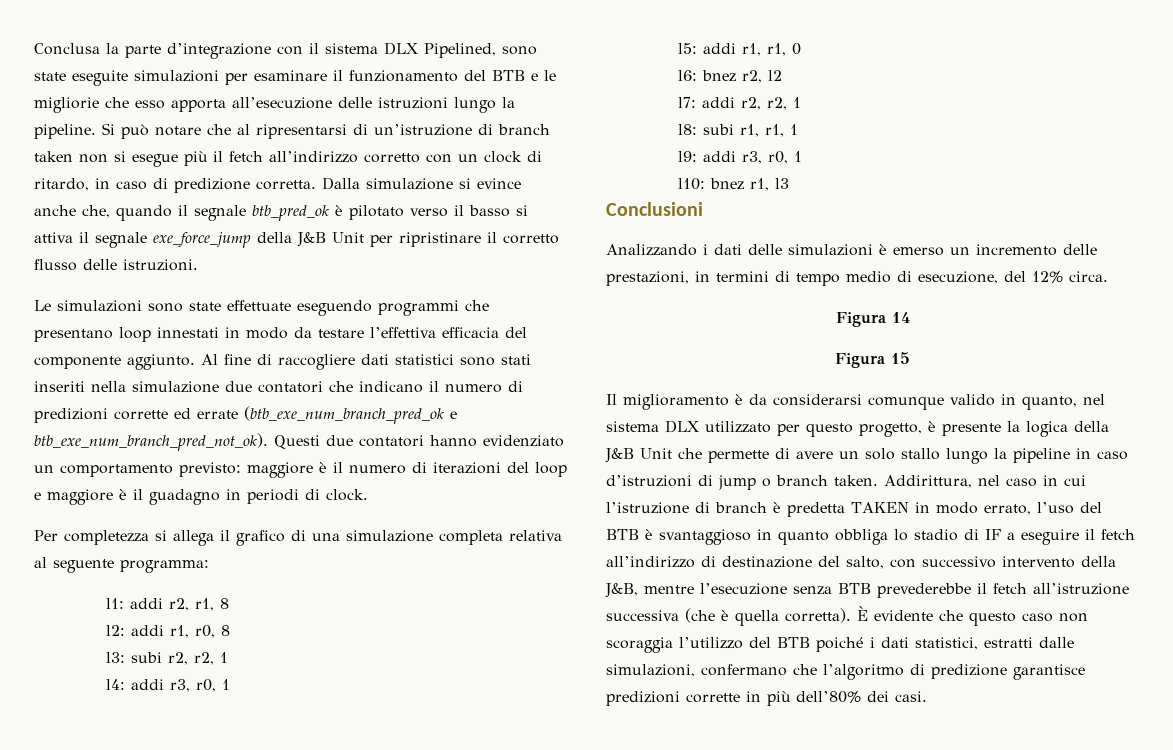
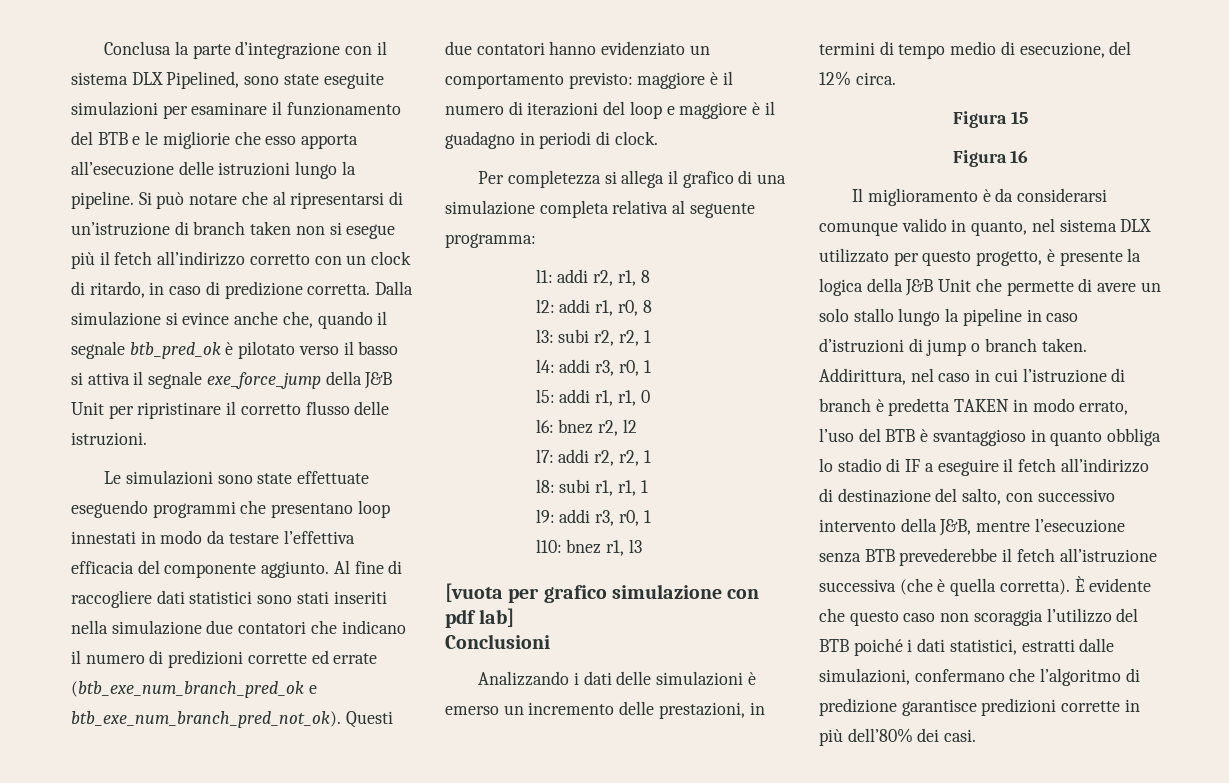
(789, 183) none -> [445,583,760,603] [445,608,515,628] // [vuota per grafico simulazione con pdf lab]
[891,312,910,323] [835,352,910,368] 14 // Figura 15 -> [1010,111,1028,124] [952,150,1029,167] 15 // Figura 16

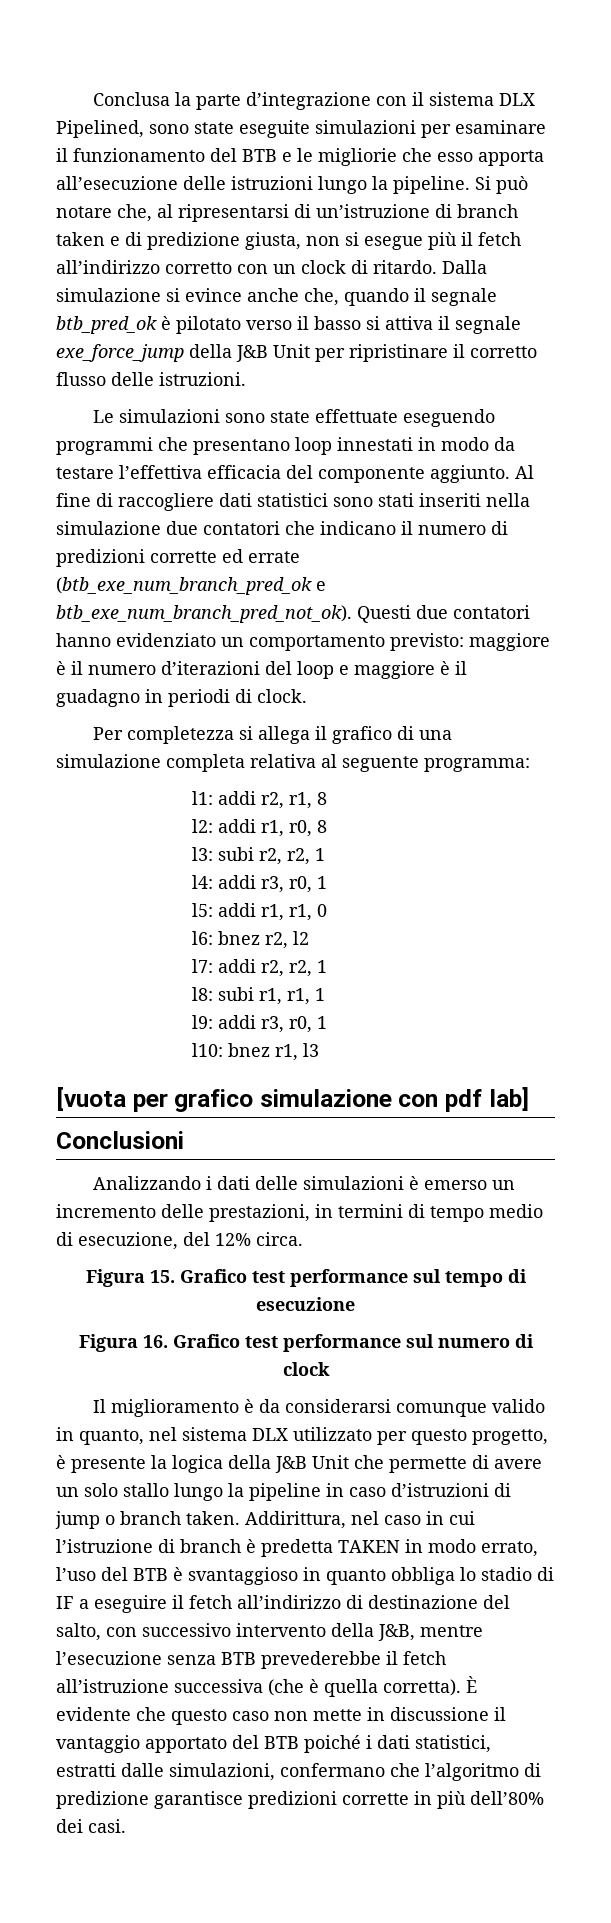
[241,191,268,205] che -> [117,204,152,222] che,
(292, 228) none -> [110,232,301,250] e di predizione giusta,
[89,281,371,299] ritardo, in caso di predizione corretta. -> [373,260,437,274] ritardo.
[508,101,599,116] di iterazioni -> [161,661,260,675] d’iterazioni
[1010,111,1028,124] [952,150,1029,167] 15 // Figura 16 -> [149,1269,527,1287] [256,1297,355,1311] [78,1334,534,1352] [282,1362,330,1376] 15. Grafico test performance sul tempo di esecuzione // Figura 16. Grafico test performance sul numero di clock
[973,608,1112,626] scoraggia l’utilizzo -> [313,1707,506,1721] [56,1735,227,1753] mette in discussione il vantaggio apportato

